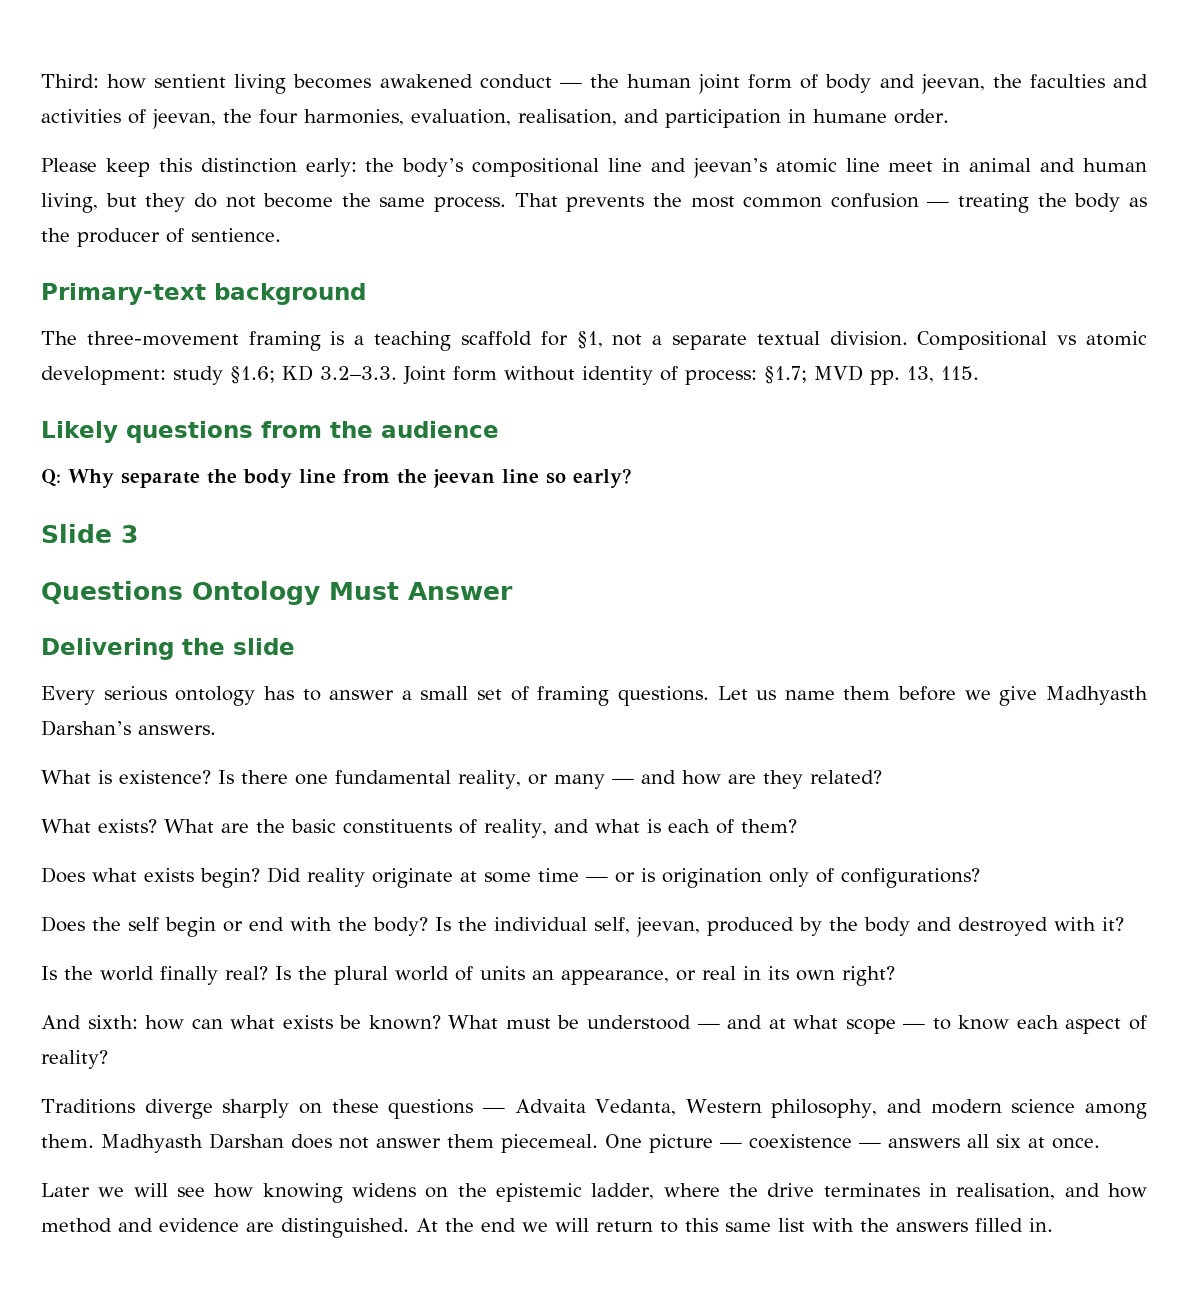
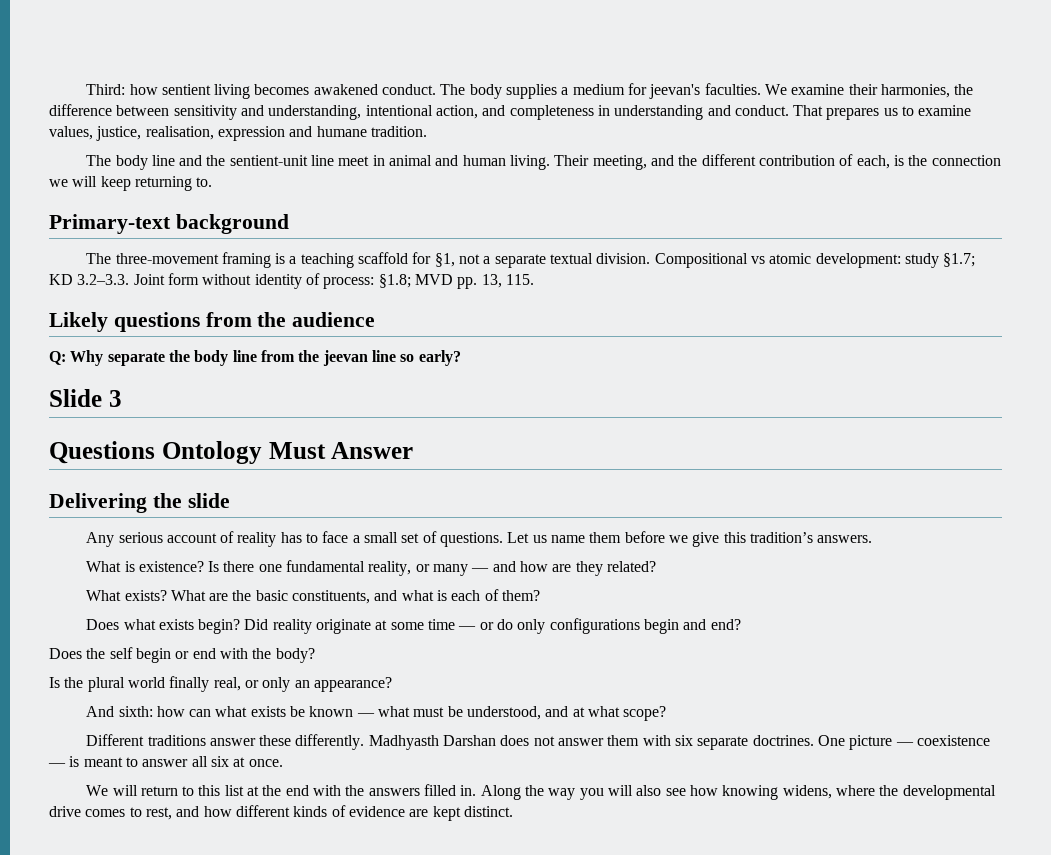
[479,74,1148,94] [41,109,949,129] [41,158,837,178] conduct — the human joint form of body and jeevan, the faculties and activities of jeevan, the four harmonies, evaluation, realisation, and participation in humane order. // Please keep this distinction early: the body’s compositional line and jeevan’s atomic -> [382,83,974,99] [49,104,972,120] [49,126,427,141] [86,155,308,170] conduct. The body supplies a medium for jeevan's faculties. We examine their harmonies, the difference between sensitivity and understanding, intentional action, and completeness in understanding and conduct. That prepares us to examine values, justice, realisation, expression and humane tradition. // The body line and the sentient-unit
[41,193,1147,213] [41,228,281,247] living, but they do not become the same process. That prevents the most common confusion — treating the body as the producer of sentience. -> [510,154,1001,170] [49,176,213,191] living. Their meeting, and the different contribution of each, is the connection we will keep returning to.
[230,366,275,384] §1.6; -> [943,253,976,267] §1.7;
[764,366,807,384] §1.7; -> [378,274,411,288] §1.8;
[41,686,256,706] Every serious ontology -> [86,531,277,547] Any serious account of reality
[329,690,395,700] answer -> [322,531,349,543] face
[537,686,610,706] framing -> (437, 537) none
[1046,686,1149,705] [41,720,131,736] Madhyasth Darshan’s -> [723,532,813,543] this tradition’s
[343,819,547,838] constituents of reality, -> [292,590,371,604] constituents,
[641,868,980,888] is origination only of configurations? -> [497,618,741,634] do only configurations begin and end?
[435,917,1124,937] [41,966,895,986] Is the individual self, jeevan, produced by the body and destroyed with it? // Is the world finally real? Is the plural world of units an appearance, or real in its own right? -> [49,676,392,692] // Is the plural world finally real, or only an appearance?
[368,1015,1147,1034] [41,1050,108,1069] [41,1099,1147,1119] [41,1134,94,1148] known? What must be understood — and at what scope — to know each aspect of reality? // Traditions diverge sharply on these questions — Advaita Vedanta, Western philosophy, and modern science among them. -> [309,706,667,721] [86,734,365,750] known — what must be understood, and at what scope? // Different traditions answer these differently.
[501,1134,598,1153] piecemeal. -> [642,735,814,750] with six separate doctrines.
[888,1138,960,1148] answers -> [69,756,189,767] is meant to answer
[41,1183,1148,1203] [41,1218,805,1238] Later we will see how knowing widens on the epistemic ladder, where the drive terminates in realisation, and how method and evidence are distinguished. At the end we will return to this same list -> [86,785,309,796] We will return to this list at the end
(1053, 1225) none -> [480,785,996,800] [49,805,513,821] Along the way you will also see how knowing widens, where the developmental drive comes to rest, and how different kinds of evidence are kept distinct.

